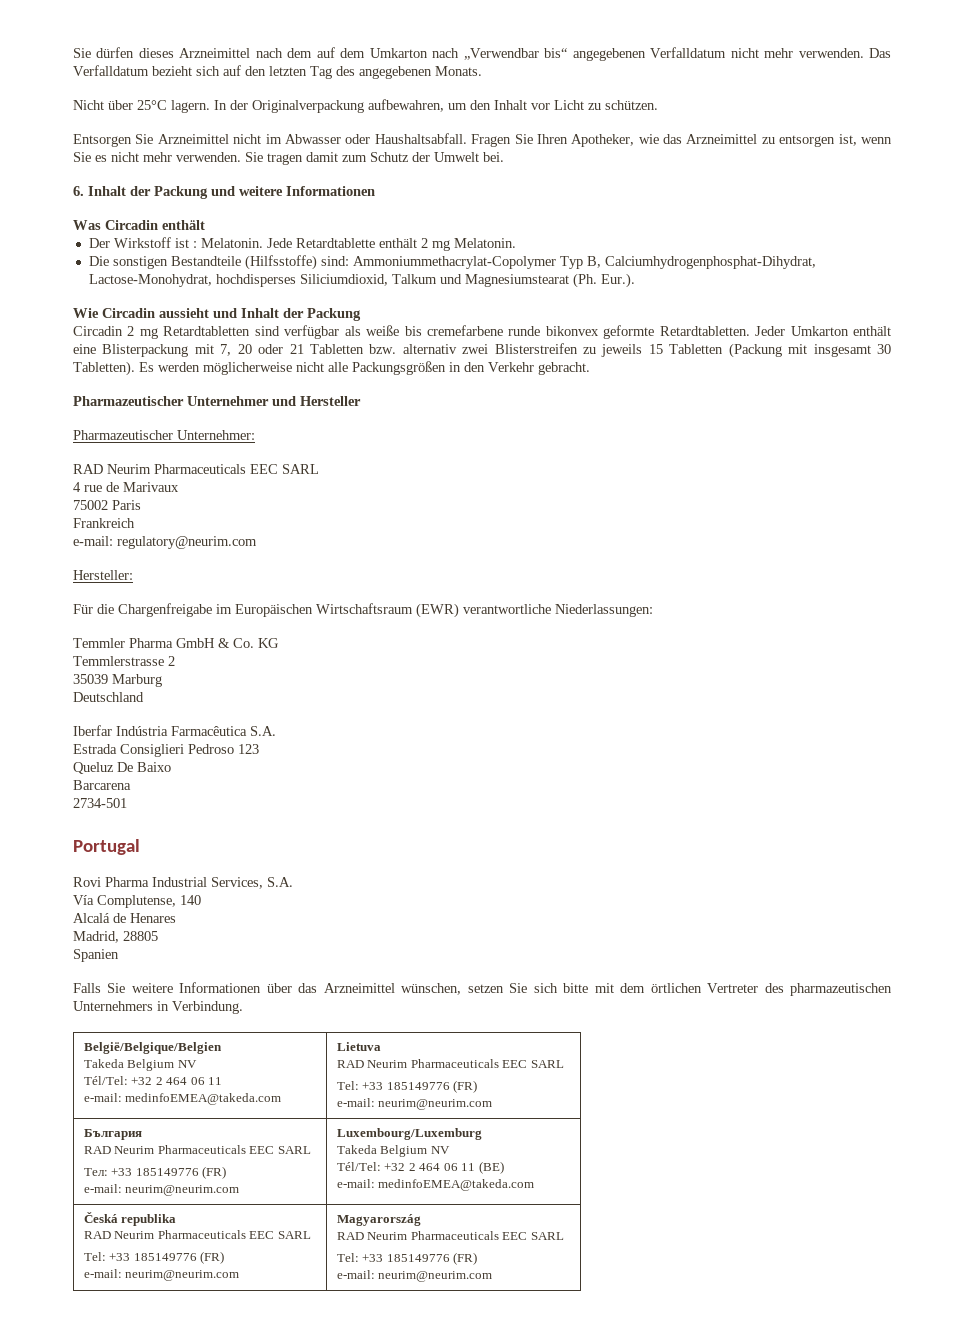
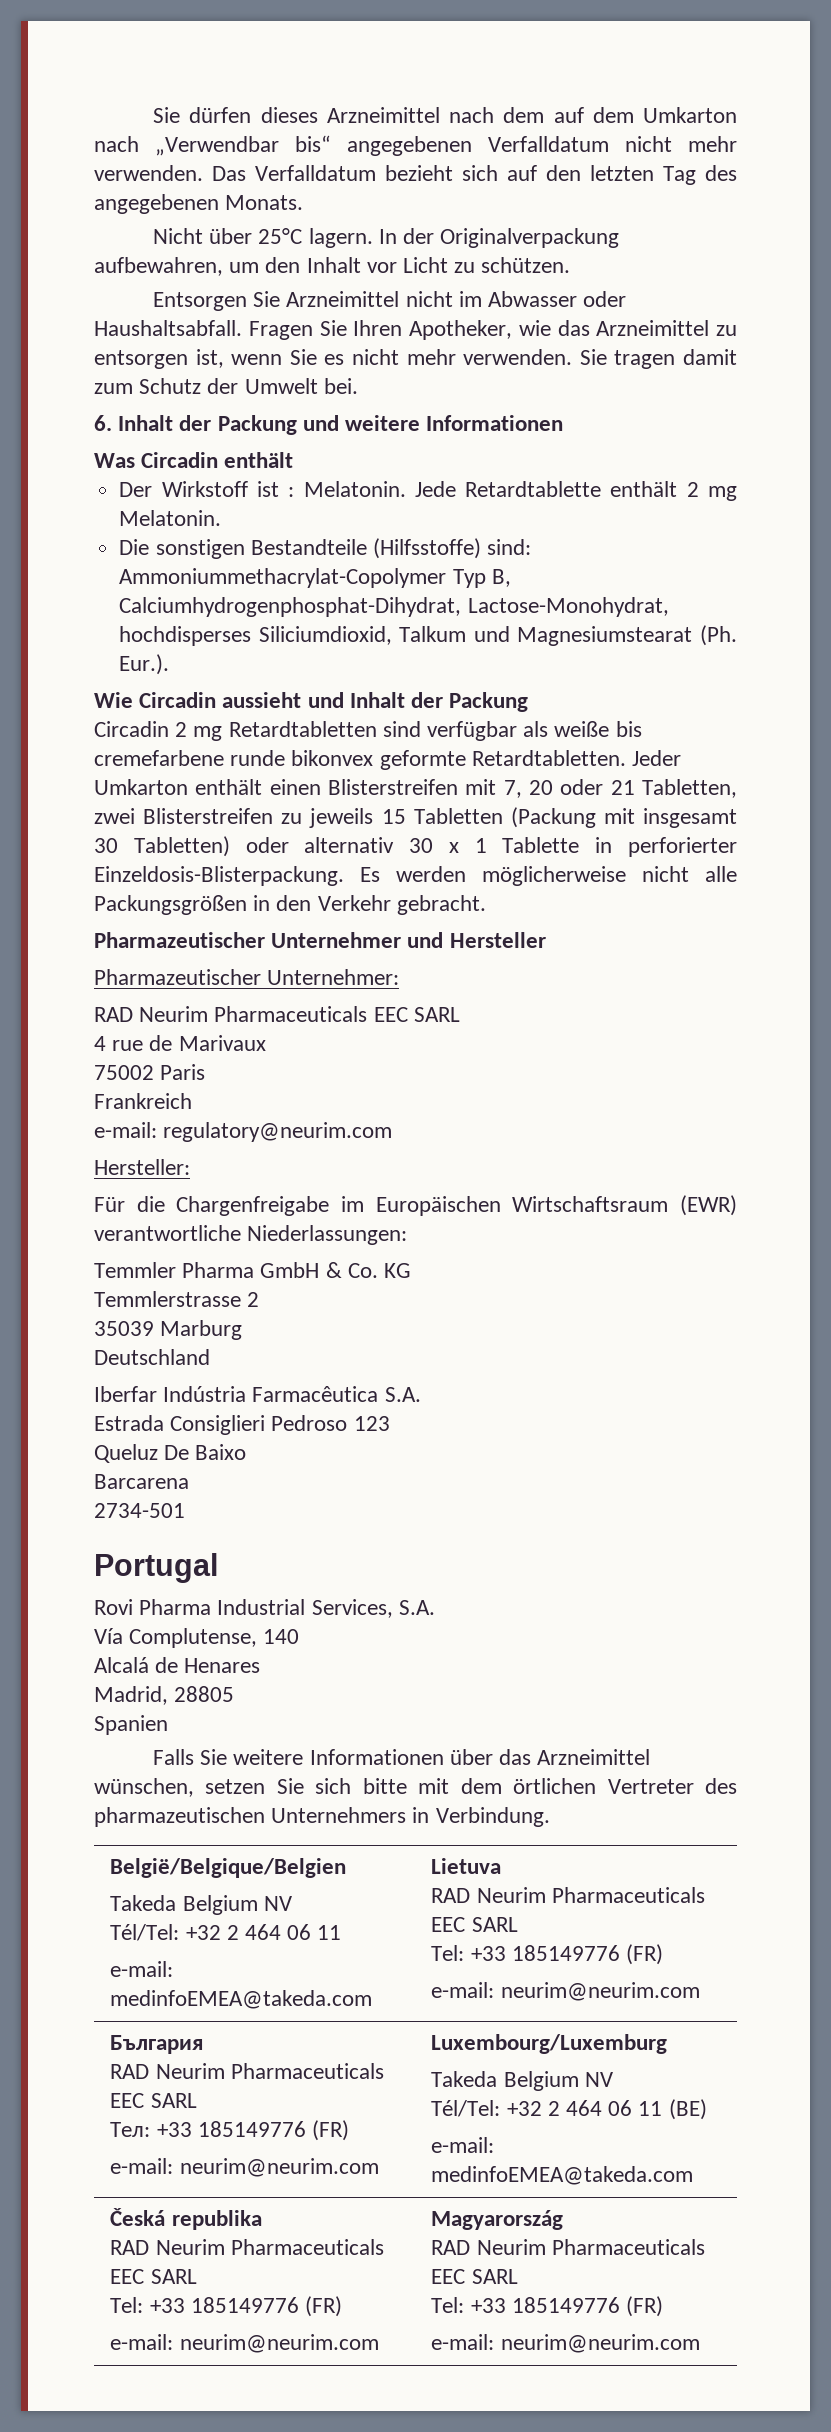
[73,344,189,357] eine Blisterpackung -> [269,779,458,795] einen Blisterstreifen
[309,344,457,354] Tabletten bzw. alternativ -> [642,779,737,798] Tabletten,
[73,361,135,376] Tabletten). -> [133,836,737,857] [94,866,344,886] Tabletten) oder alternativ 30 x 1 Tablette in perforierter Einzeldosis-Blisterpackung.

